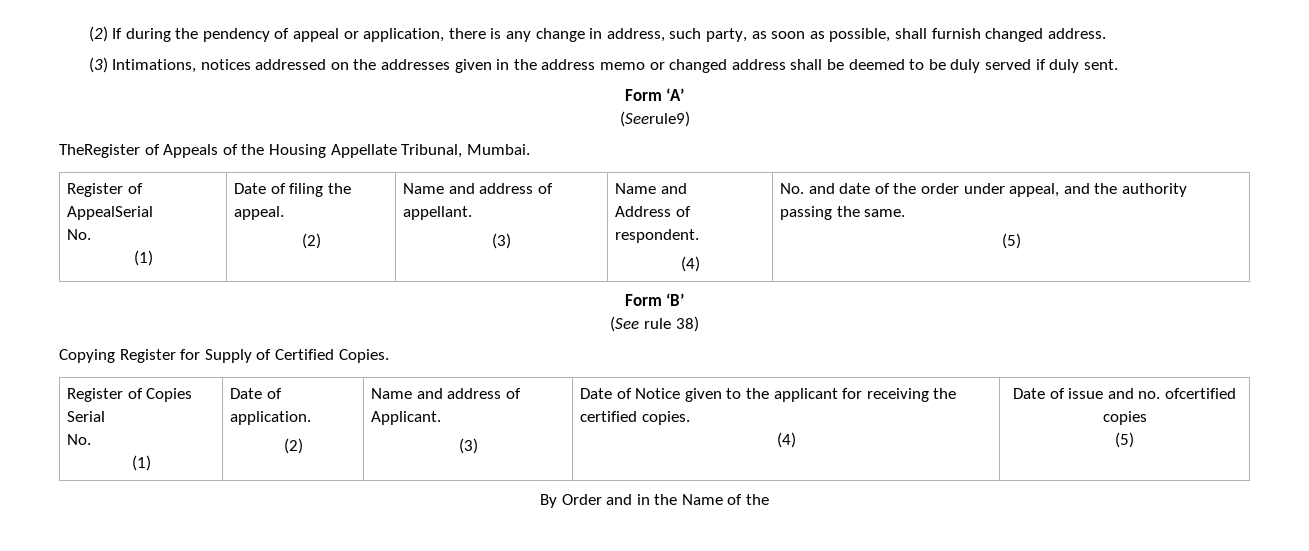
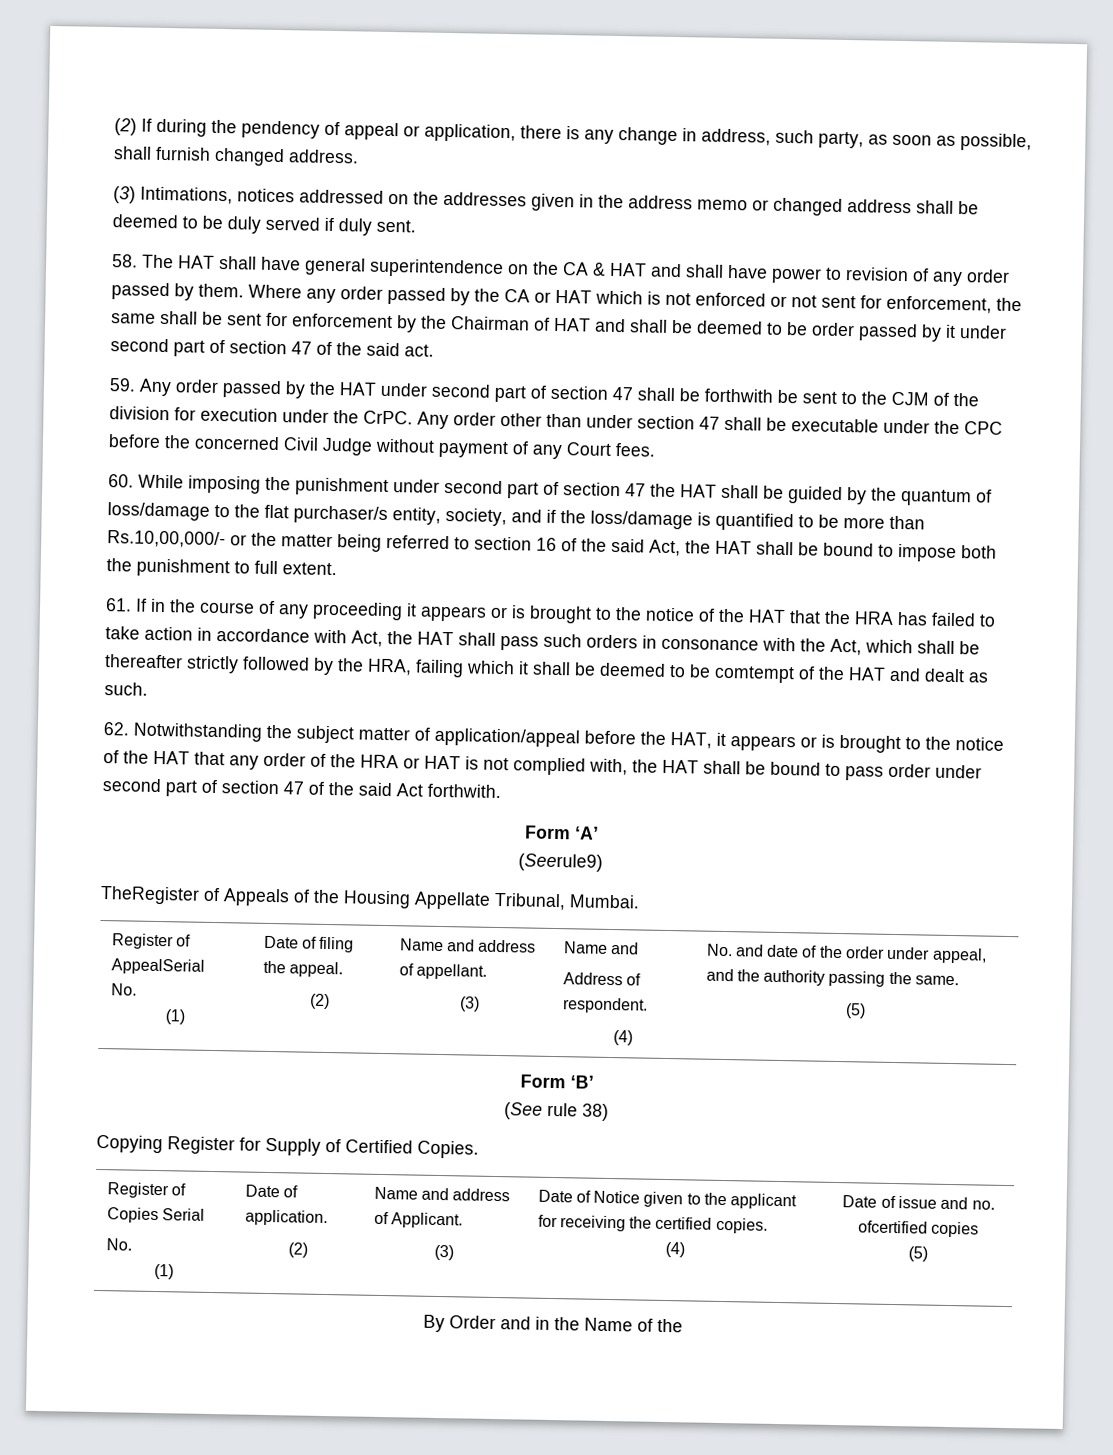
(1118, 64) none -> [112,254,1010,287] [111,282,1022,314] [111,310,1007,342] [110,338,434,357] [109,378,979,407] [109,406,1003,435] [108,434,656,460] [108,474,992,507] [107,502,925,532] [107,530,997,563] [106,558,337,578] [105,598,996,627] [105,626,980,656] [104,654,989,684] [104,682,148,696] [103,722,1004,754] [103,750,982,781] [102,778,501,799] // 58. The HAT shall have general superintendence on the CA & HAT and shall have power to revision of any order passed by them. Where any order passed by the CA or HAT which is not enforced or not sent for enforcement, the same shall be sent for enforcement by the Chairman of HAT and shall be deemed to be order passed by it under second part of section 47 of the said act. // 59. Any order passed by the HAT under second part of section 47 shall be forthwith be sent to the CJM of the division for execution under the CrPC. Any order other than under section 47 shall be executable under the CPC before the concerned Civil Judge without payment of any Court fees. // 60. While imposing the punishment under second part of section 47 the HAT shall be guided by the quantum of loss/damage to the flat purchaser/s entity, society, and if the loss/damage is quantified to be more than Rs.10,00,000/- or the matter being referred to section 16 of the said Act, the HAT shall be bound to impose both the punishment to full extent. // 61. If in the course of any proceeding it appears or is brought to the notice of the HAT that the HRA has failed to take action in accordance with Act, the HAT shall pass such orders in consonance with the Act, which shall be thereafter strictly followed by the HRA, failing which it shall be deemed to be comtempt of the HAT and dealt as such. // 62. Notwithstanding the subject matter of application/appeal before the HAT, it appears or is brought to the notice of the HAT that any order of the HRA or HAT is not complied with, the HAT shall be bound to pass order under second part of section 47 of the said Act forthwith.

